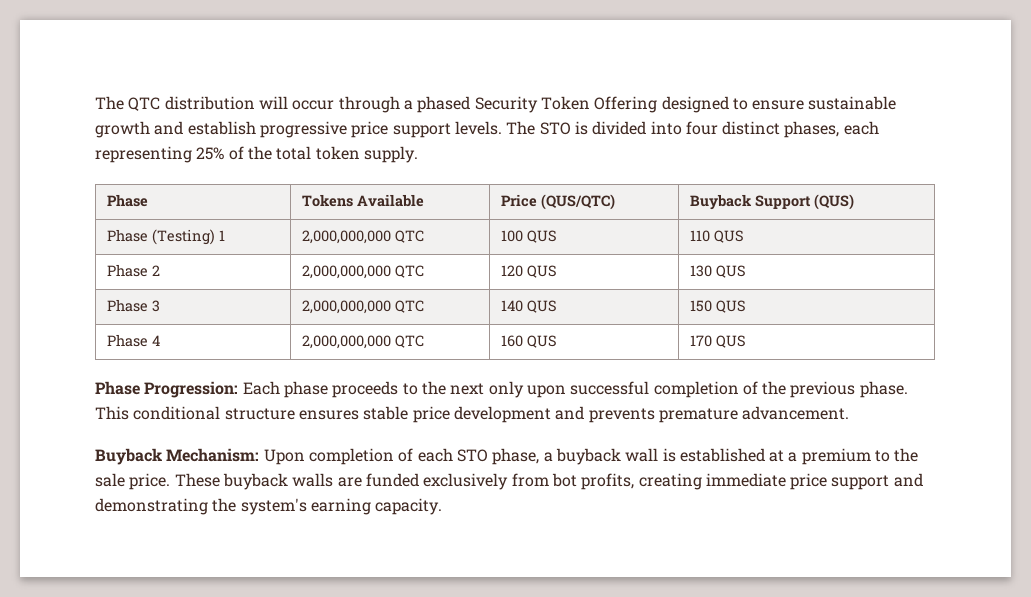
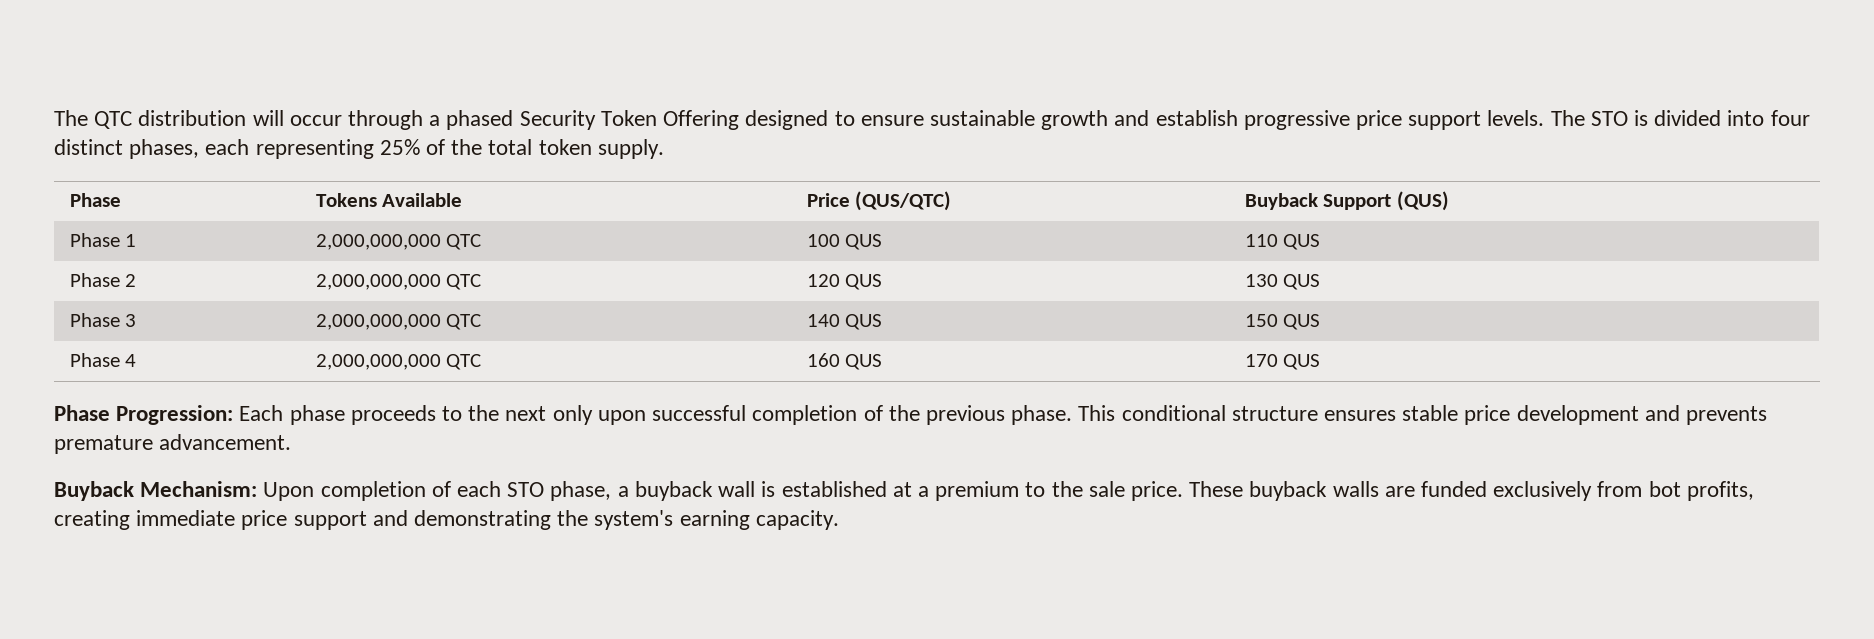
[152,229,216,245] (Testing) -> (120, 240) none

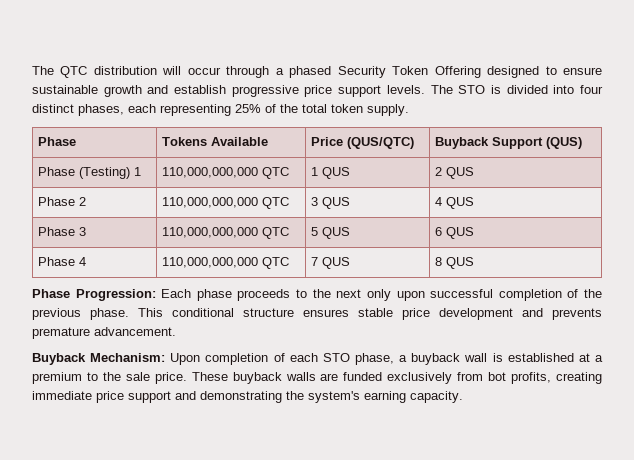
[125,234,137,247] [315,234,482,250] [806,234,883,250] [1244,234,1278,247] 1 | 2,000,000,000 QTC | 100 QUS | 110 -> [78,167,141,179] [161,167,289,179] [310,167,350,179] [434,167,442,176] (Testing) 1 | 110,000,000,000 QTC | 1 QUS | 2
[315,274,482,290] [806,274,883,290] [1244,274,1278,287] 2,000,000,000 QTC | 120 QUS | 130 -> [161,197,289,209] [310,197,350,209] [434,197,442,206] 110,000,000,000 QTC | 3 QUS | 4
[315,314,482,330] [806,314,883,330] [1244,314,1278,327] 2,000,000,000 QTC | 140 QUS | 150 -> [161,227,289,239] [310,227,350,239] [434,227,442,236] 110,000,000,000 QTC | 5 QUS | 6
[315,354,482,370] [806,353,883,370] [1244,354,1278,367] 2,000,000,000 QTC | 160 QUS | 170 -> [161,257,289,269] [310,257,350,269] [434,257,442,266] 110,000,000,000 QTC | 7 QUS | 8

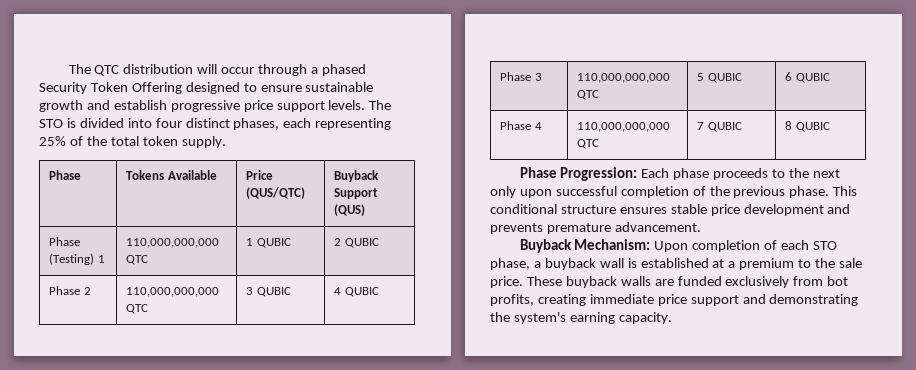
[321,167,350,179] [434,167,474,179] QUS | 2 QUS -> [256,238,291,248] [334,238,379,248] QUBIC | 2 QUBIC
[321,197,350,209] [434,197,474,209] QUS | 4 QUS -> [256,287,291,297] [334,287,379,297] QUBIC | 4 QUBIC
[321,227,350,239] QUS -> [707,73,742,83] QUBIC
[445,227,474,239] QUS -> [795,73,830,83] QUBIC
[321,257,350,269] QUS -> [707,122,742,132] QUBIC
[445,257,474,269] QUS -> [795,122,830,132] QUBIC

